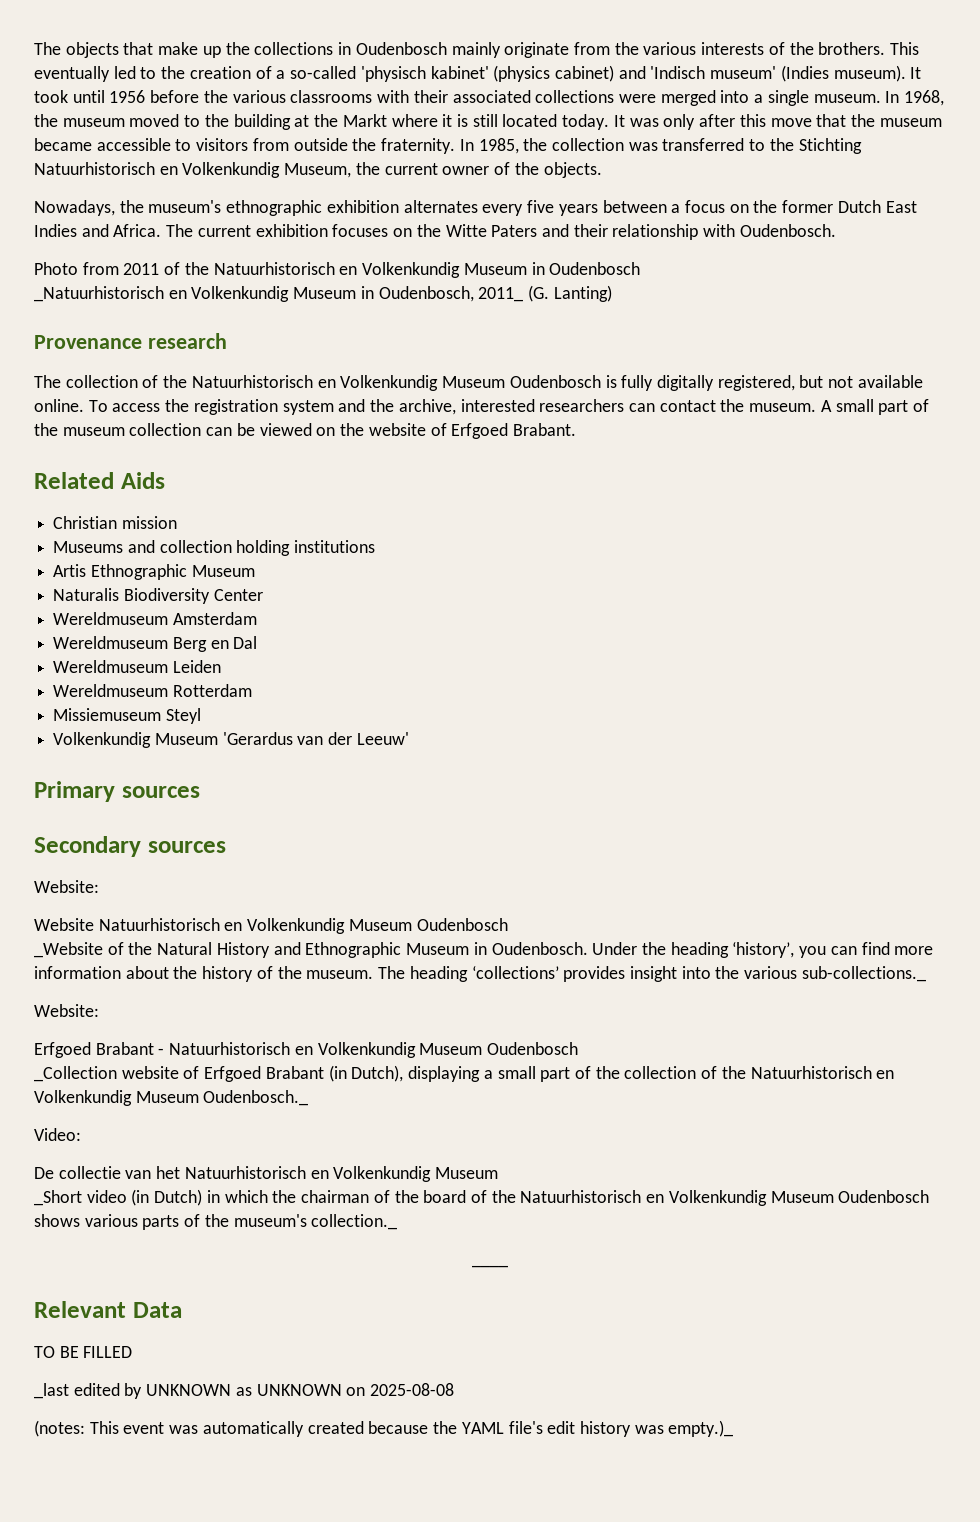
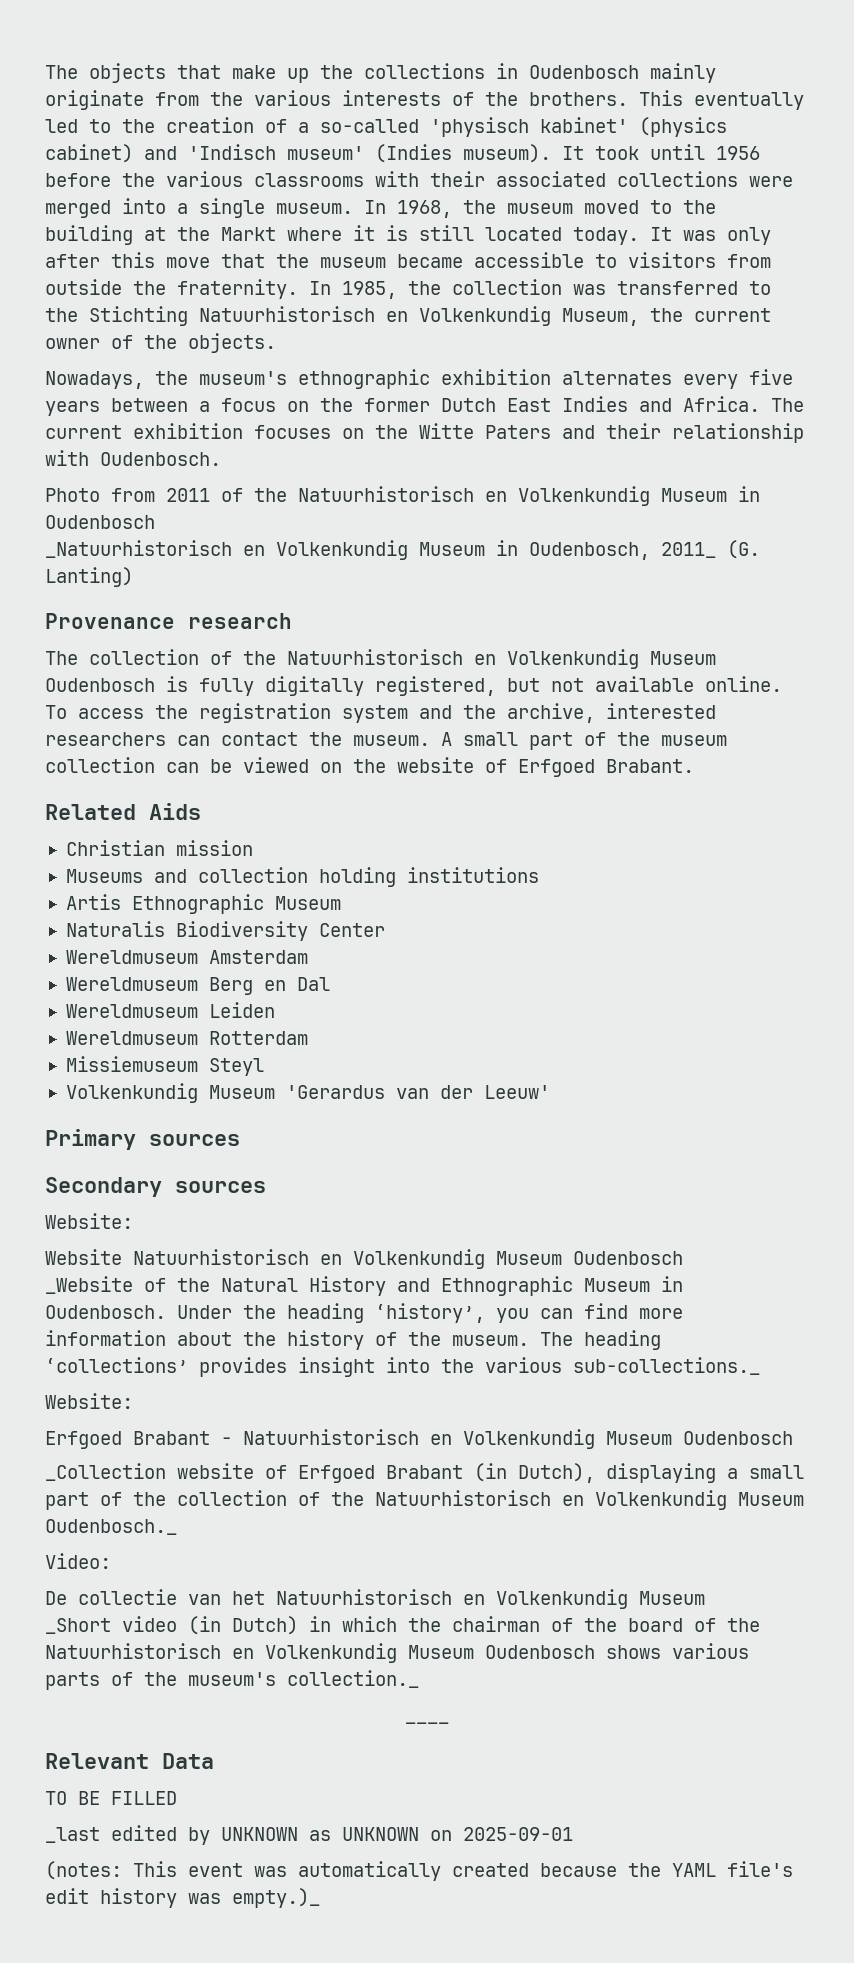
[370,1383,455,1396] 2025-08-08 -> [463,1827,573,1841] 2025-09-01

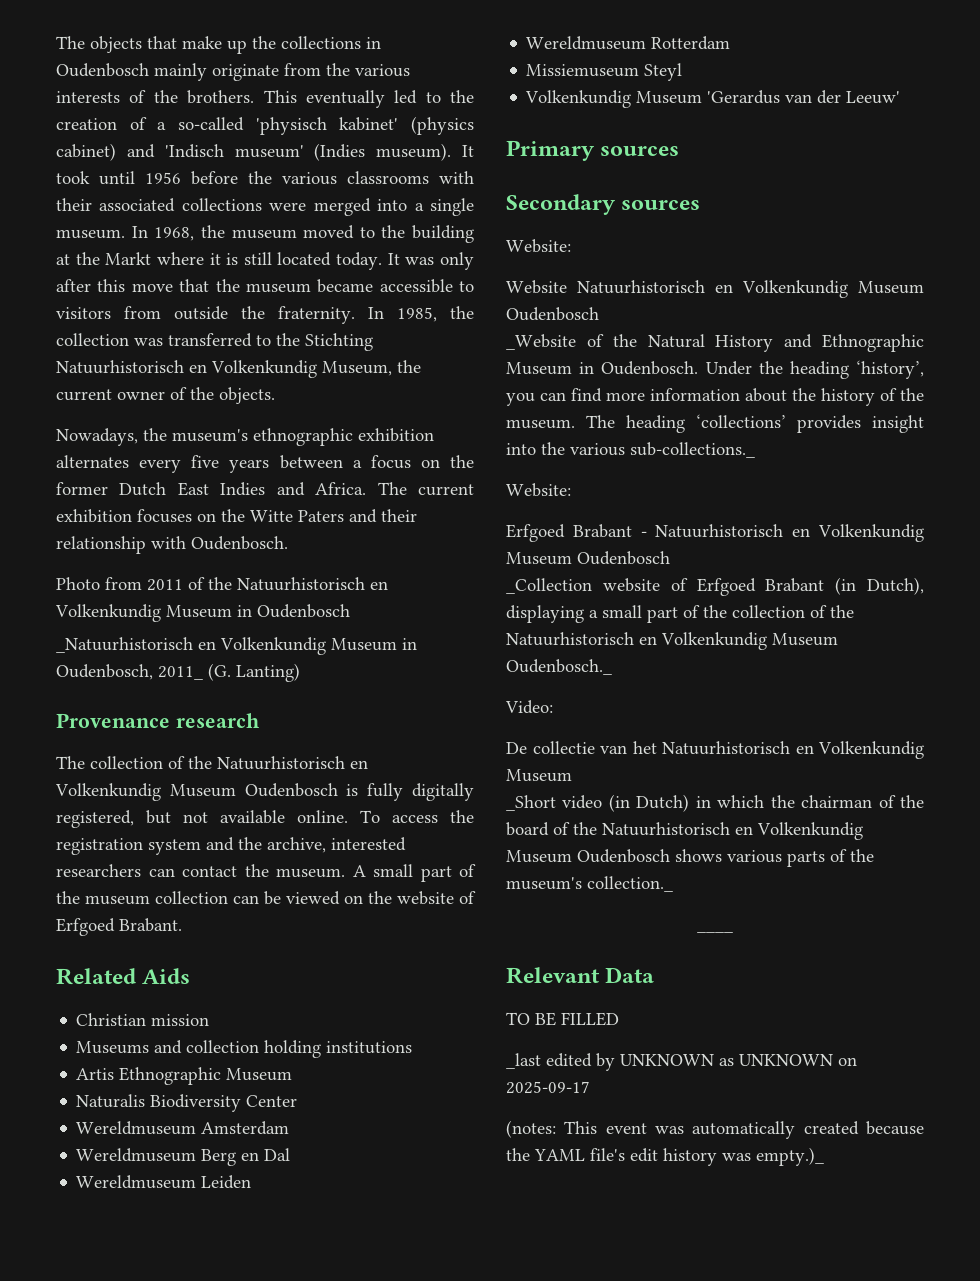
[463,1827,573,1841] 2025-09-01 -> [506,1081,590,1094] 2025-09-17

